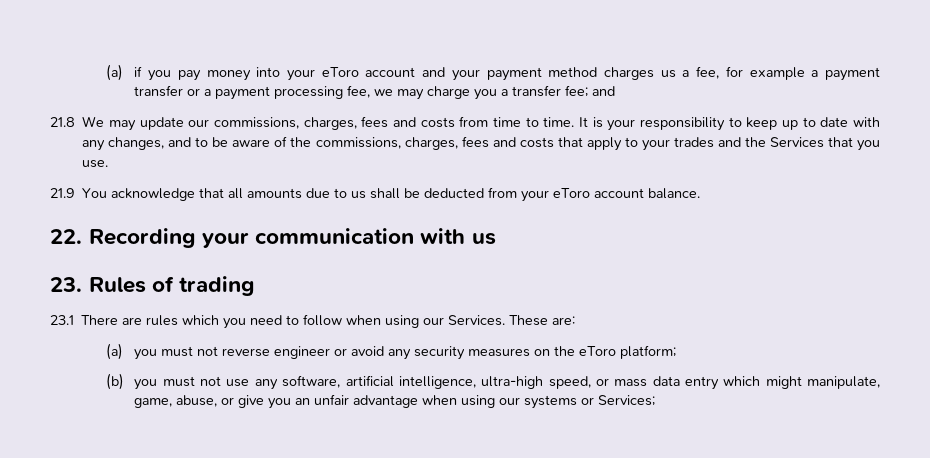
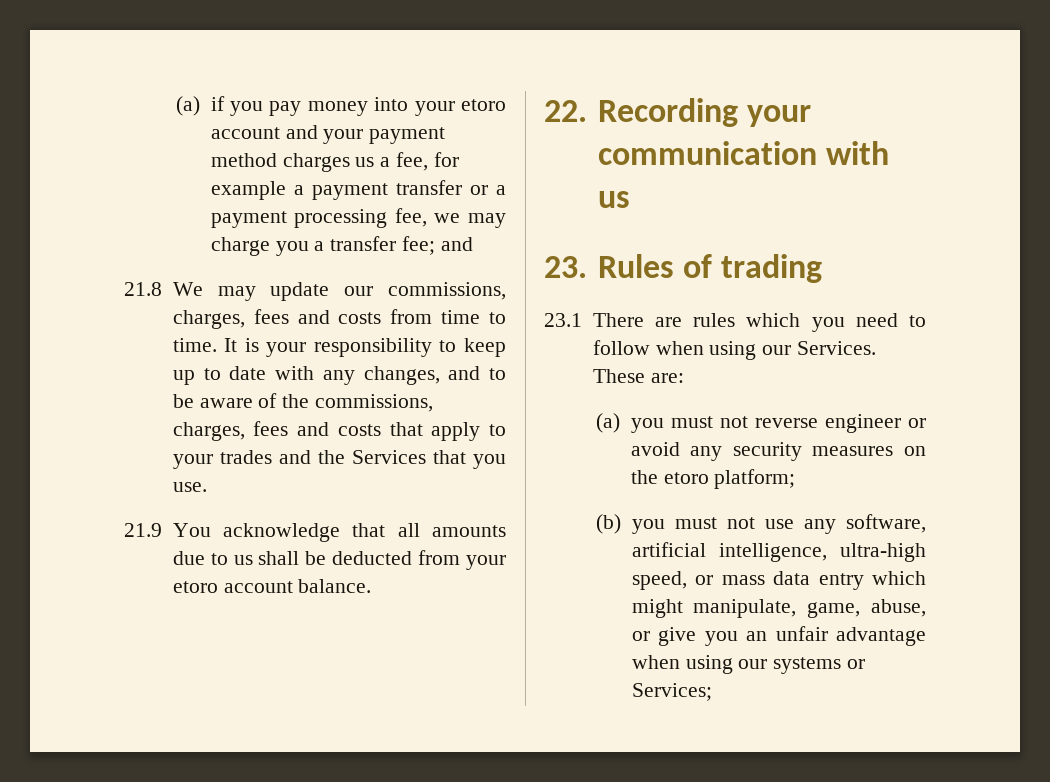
[321,67,359,77] eToro -> [461,99,506,111] etoro
[553,188,591,198] eToro -> [172,581,218,593] etoro
[579,346,617,356] eToro -> [663,472,709,484] etoro

